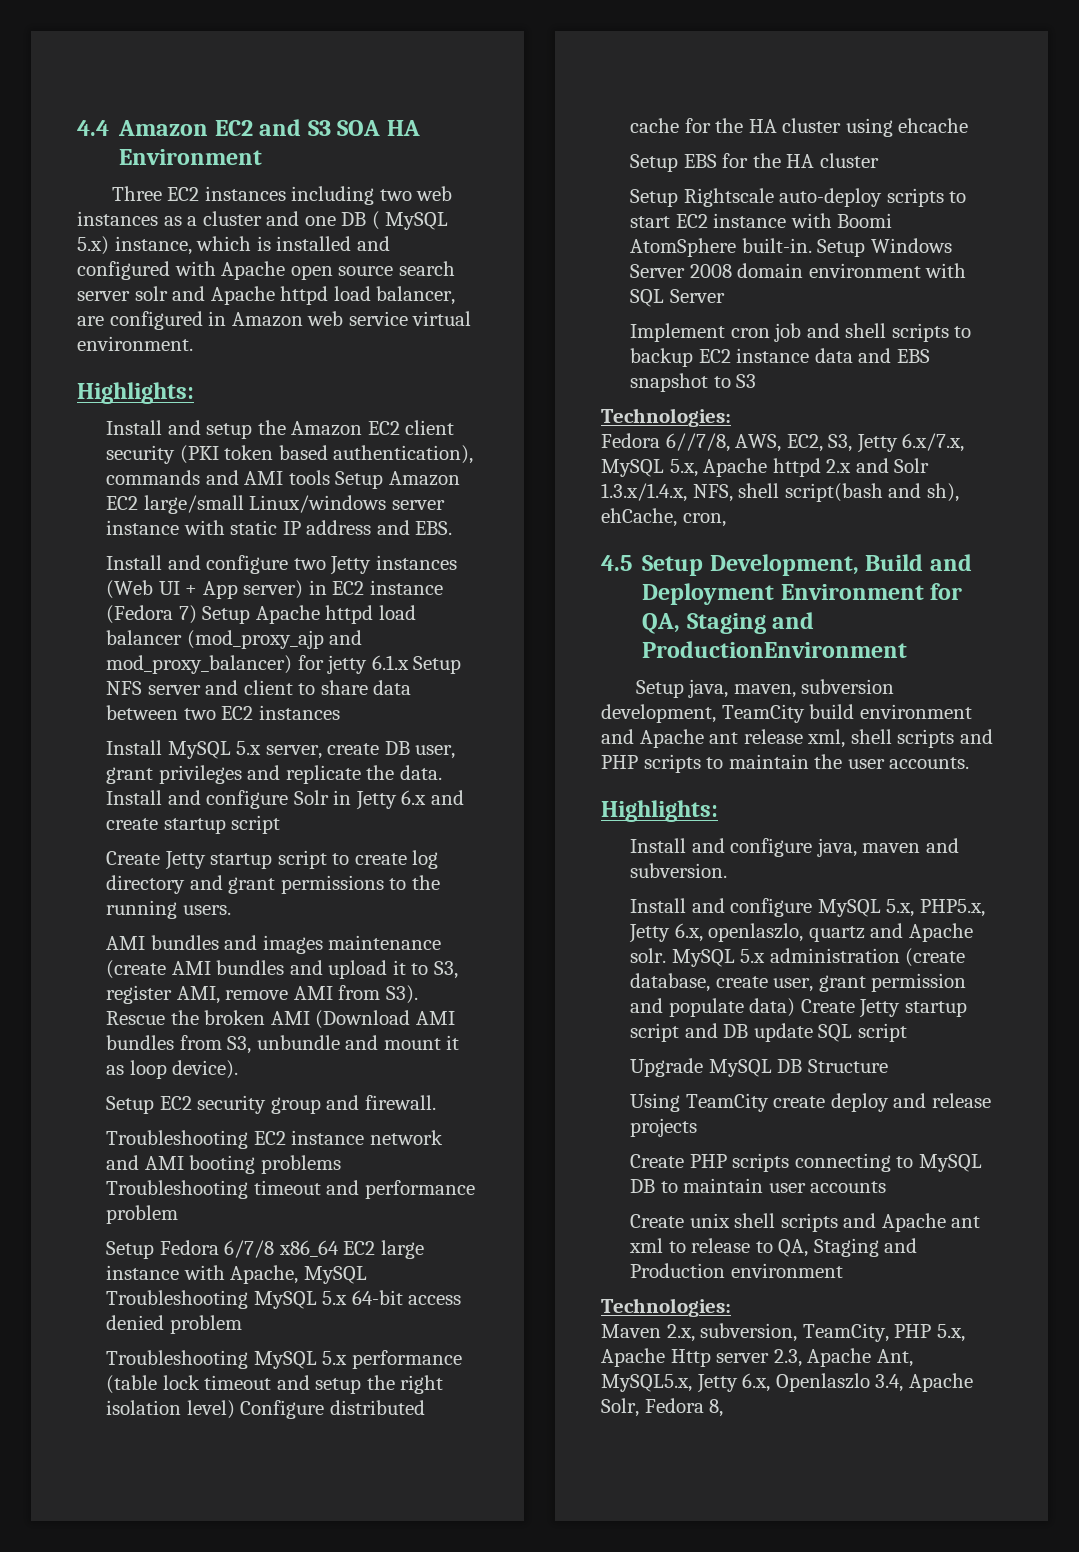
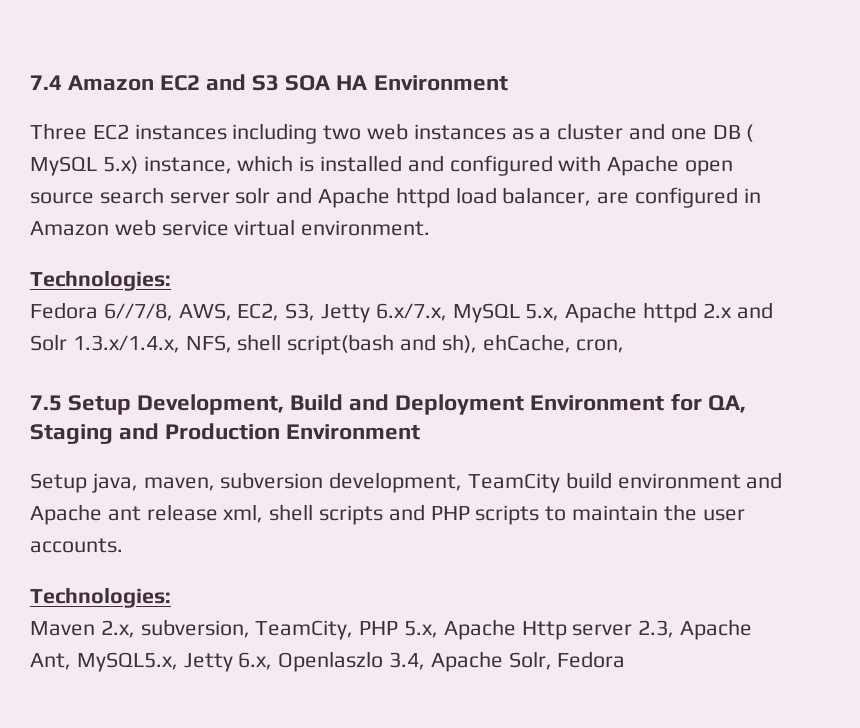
[77,120,109,136] 4.4 -> [30,75,62,90] 7.4
[77,382,194,404] [106,420,455,439] [106,445,474,464] [106,470,460,489] [106,495,445,514] [106,520,453,535] [106,555,457,575] [106,580,443,599] [106,605,416,624] [106,630,363,649] [106,655,462,674] [106,680,412,695] [106,705,340,720] [106,740,456,759] [106,765,442,784] [106,790,464,810] [106,815,281,834] [106,850,439,870] [106,875,440,894] [106,900,231,919] [106,935,442,954] [106,960,458,979] [106,985,418,1004] [106,1010,455,1029] [106,1035,460,1054] [106,1060,239,1079] [106,1095,436,1114] [106,1130,443,1149] [106,1155,341,1174] [106,1180,475,1199] [106,1205,179,1224] [106,1240,424,1259] [106,1265,367,1284] [106,1290,462,1309] [106,1315,242,1334] [106,1350,462,1369] [106,1375,444,1394] [106,1400,425,1419] [630,118,969,137] [630,153,879,172] [630,188,967,207] [630,213,893,228] [630,238,952,257] [630,263,967,278] [630,289,725,307] [630,323,972,342] [630,348,930,367] [630,373,757,392] // Highlights: // Install and setup the Amazon EC2 client security (PKI token based authentication), commands and AMI tools Setup Amazon EC2 large/small Linux/windows server instance with static IP address and EBS. // Install and configure two Jetty instances (Web UI + App server) in EC2 instance (Fedora 7) Setup Apache httpd load balancer (mod_proxy_ajp and mod_proxy_balancer) for jetty 6.1.x Setup NFS server and client to share data between two EC2 instances // Install MySQL 5.x server, create DB user, grant privileges and replicate the data. Install and configure Solr in Jetty 6.x and create startup script // Create Jetty startup script to create log directory and grant permissions to the running users. // AMI bundles and images maintenance (create AMI bundles and upload it to S3, register AMI, remove AMI from S3). Rescue the broken AMI (Download AMI bundles from S3, unbundle and mount it as loop device). // Setup EC2 security group and firewall. // Troubleshooting EC2 instance network and AMI booting problems Troubleshooting timeout and performance problem // Setup Fedora 6/7/8 x86_64 EC2 large instance with Apache, MySQL Troubleshooting MySQL 5.x 64-bit access denied problem // Troubleshooting MySQL 5.x performance (table lock timeout and setup the right isolation level) Configure distributed cache for the HA cluster using ehcache // Setup EBS for the HA cluster // Setup Rightscale auto-deploy scripts to start EC2 instance with Boomi AtomSphere built-in. Setup Windows Server 2008 domain environment with SQL Server // Implement cron job and shell scripts to backup EC2 instance data and EBS snapshot to S3 -> (431, 228) none
[601,555,632,571] 4.5 -> [30,395,62,411] 7.5
[642,641,908,658] ProductionEnvironment -> [165,423,421,440] Production Environment
[601,800,718,822] [630,838,959,857] [630,863,728,878] [630,898,985,917] [629,923,973,943] [630,948,966,967] [630,973,967,992] [630,998,967,1018] [630,1023,907,1042] [630,1058,888,1077] [630,1093,991,1112] [630,1118,698,1137] [630,1153,982,1172] [630,1178,887,1193] [630,1213,981,1232] [629,1238,918,1257] [630,1263,843,1278] // Highlights: // Install and configure java, maven and subversion. // Install and configure MySQL 5.x, PHP5.x, Jetty 6.x, openlaszlo, quartz and Apache solr. MySQL 5.x administration (create database, create user, grant permission and populate data) Create Jetty startup script and DB update SQL script // Upgrade MySQL DB Structure // Using TeamCity create deploy and release projects // Create PHP scripts connecting to MySQL DB to maintain user accounts // Create unix shell scripts and Apache ant xml to release to QA, Staging and Production environment -> (123, 545) none
[709,1399,724,1417] 8, -> (626, 659) none

